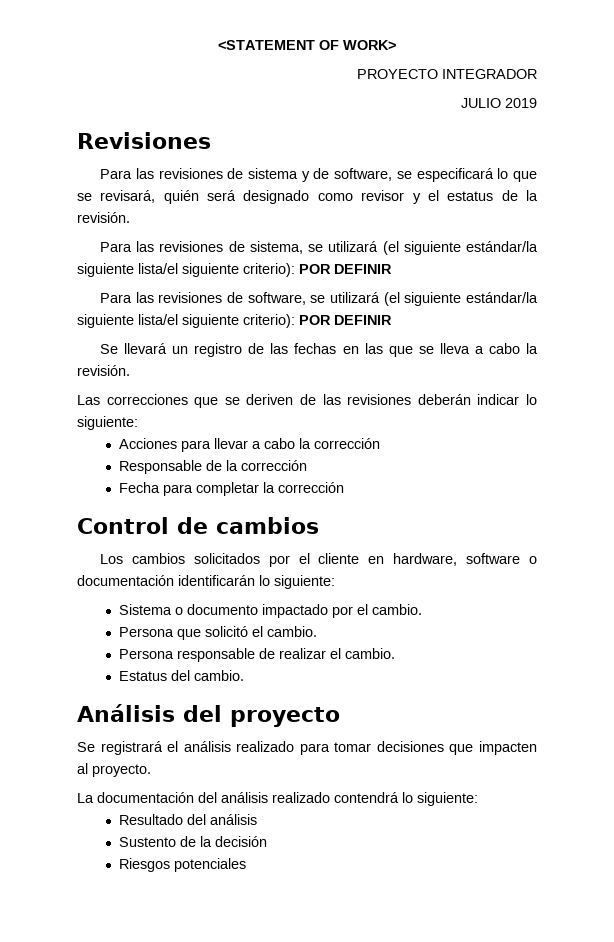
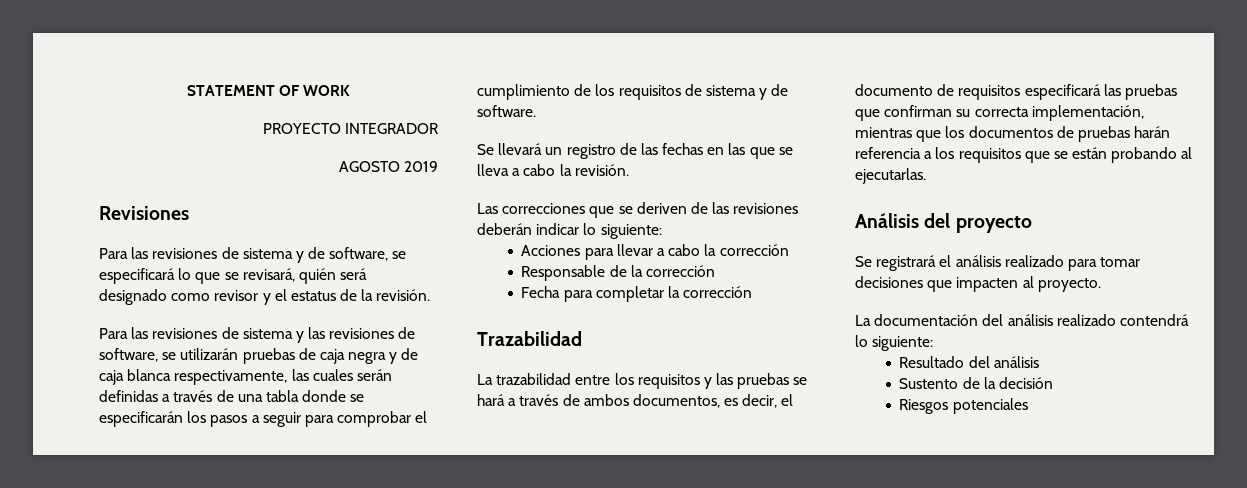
[218,40,396,50] <STATEMENT OF WORK> -> [186,85,351,96] STATEMENT OF WORK
[461,98,501,108] JULIO -> [338,161,400,172] AGOSTO
[249,241,538,255] [77,263,392,277] [100,293,133,303] sistema, se utilizará (el siguiente estándar/la siguiente lista/el siguiente criterio): POR DEFINIR // Para -> [242,328,304,343] sistema y
[330,292,538,306] [77,314,392,328] utilizará (el siguiente estándar/la siguiente lista/el siguiente criterio): POR DEFINIR -> [180,348,419,364] [99,369,392,385] [99,390,365,402] [99,411,428,427] [477,84,789,100] [477,105,536,117] utilizarán pruebas de caja negra y de caja blanca respectivamente, las cuales serán definidas a través de una tabla donde se especificarán los pasos a seguir para comprobar el cumplimiento de los requisitos de sistema y de software.
[77,517,319,534] [100,553,537,567] [77,575,335,589] [119,604,423,618] [119,626,318,640] [119,648,396,662] [119,670,245,681] Control de cambios // Los cambios solicitados por el cliente en hardware, software o documentación identificarán lo siguiente: // Sistema o documento impactado por el cambio. // Persona que solicitó el cambio. // Persona responsable de realizar el cambio. // Estatus del cambio. -> [477,331,582,346] [477,373,808,389] [477,394,794,408] [855,84,1177,100] [855,105,1144,121] [855,126,1171,142] [855,147,1193,163] [855,168,926,184] Trazabilidad // La trazabilidad entre los requisitos y las pruebas se hará a través de ambos documentos, es decir, el documento de requisitos especificará las pruebas que confirman su correcta implementación, mientras que los documentos de pruebas harán referencia a los requisitos que se están probando al ejecutarlas.

